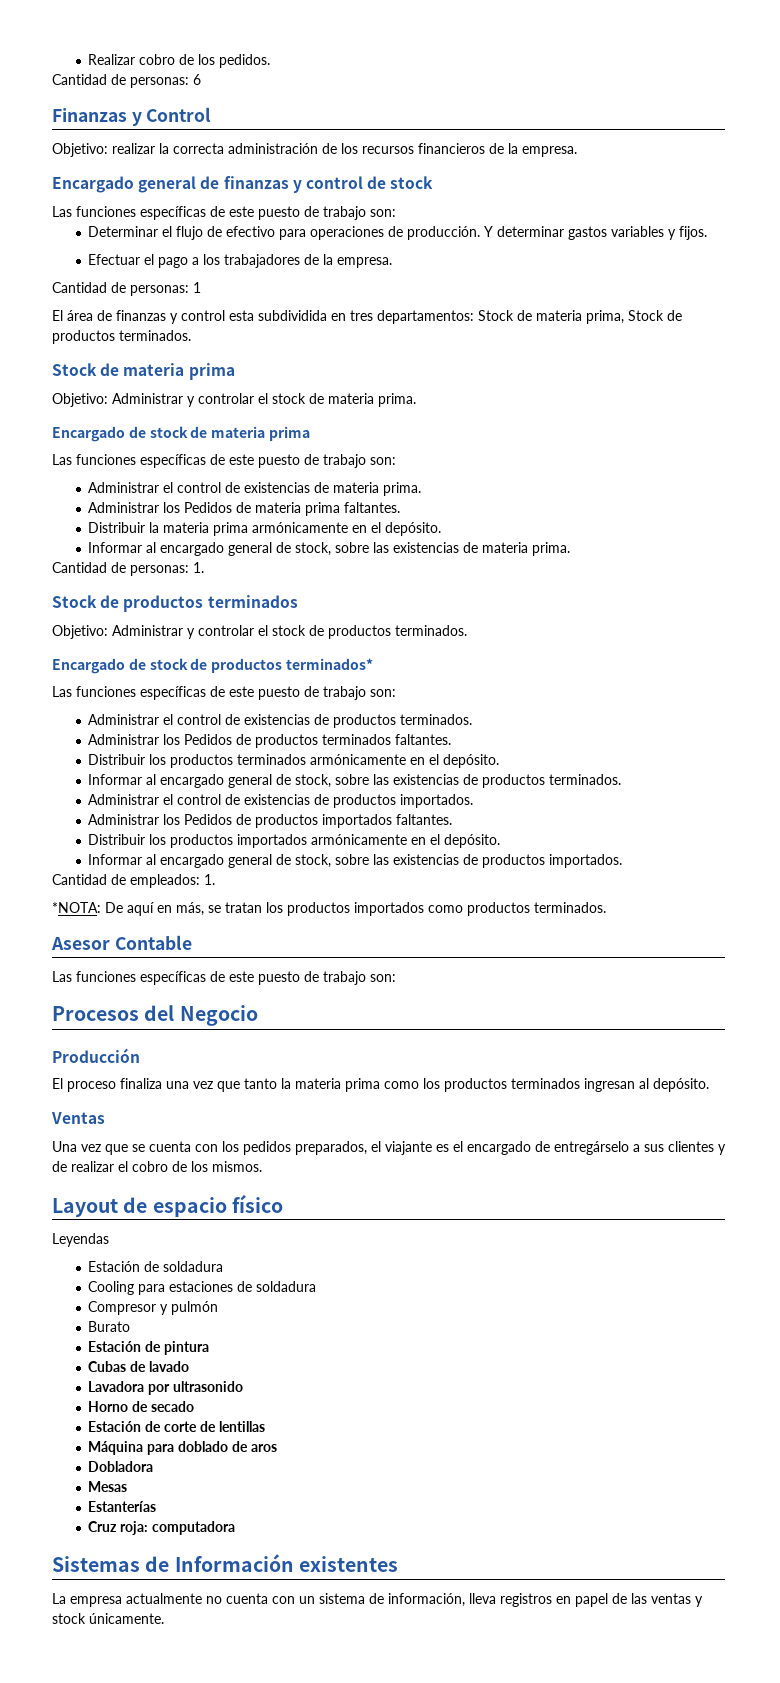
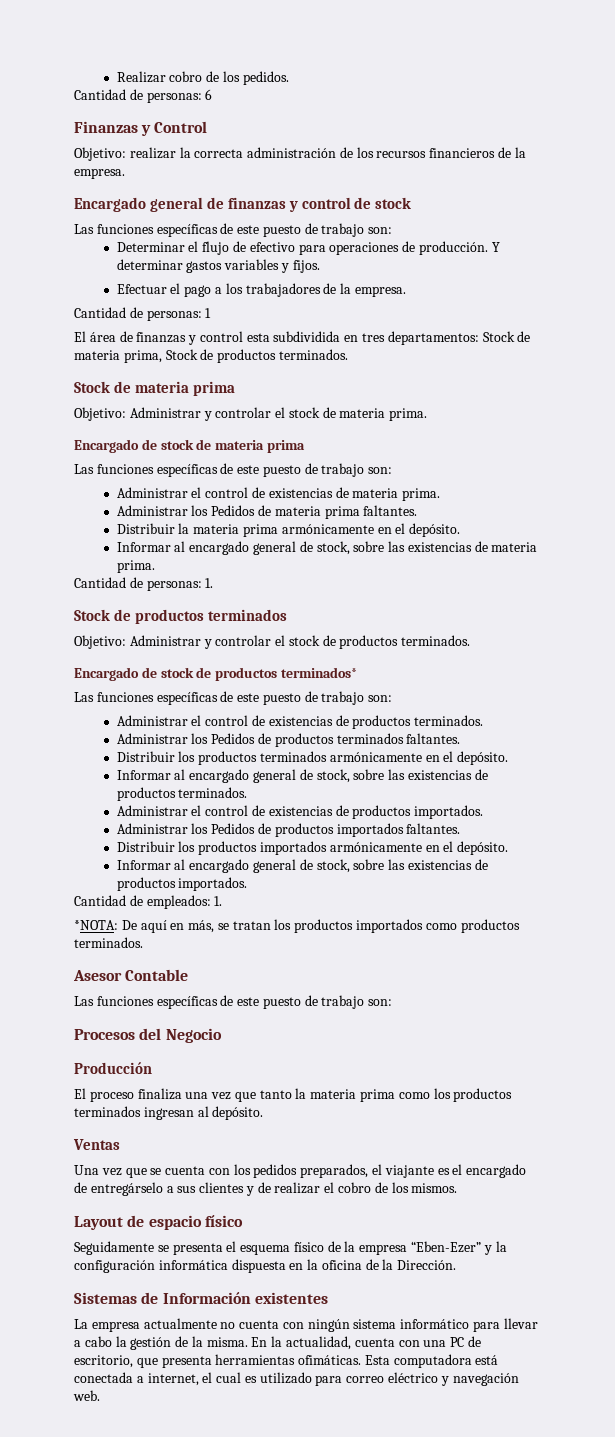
[52,1233,109,1247] [88,1261,224,1272] [88,1281,317,1295] [88,1301,219,1315] [88,1321,131,1332] [88,1341,210,1355] [88,1361,190,1372] [88,1381,244,1395] [88,1401,195,1412] [88,1421,266,1432] [88,1441,278,1455] [88,1461,154,1472] [88,1481,128,1492] [88,1501,157,1512] [88,1521,236,1535] Leyendas // Estación de soldadura // Cooling para estaciones de soldadura // Compresor y pulmón // Burato // Estación de pintura // Cubas de lavado // Lavadora por ultrasonido // Horno de secado // Estación de corte de lentillas // Máquina para doblado de aros // Dobladora // Mesas // Estanterías // Cruz roja: computadora -> [74,1241,507,1255] [74,1259,457,1273] Seguidamente se presenta el esquema físico de la empresa “Eben-Ezer” y la configuración informática dispuesta en la oficina de la Dirección.
[299,1593,703,1607] [52,1613,164,1624] un sistema de información, lleva registros en papel de las ventas y stock únicamente. -> [307,1318,538,1332] [74,1336,481,1350] [74,1354,499,1368] [74,1372,519,1386] [73,1390,100,1401] ningún sistema informático para llevar a cabo la gestión de la misma. En la actualidad, cuenta con una PC de escritorio, que presenta herramientas ofimáticas. Esta computadora está conectada a internet, el cual es utilizado para correo eléctrico y navegación web.

